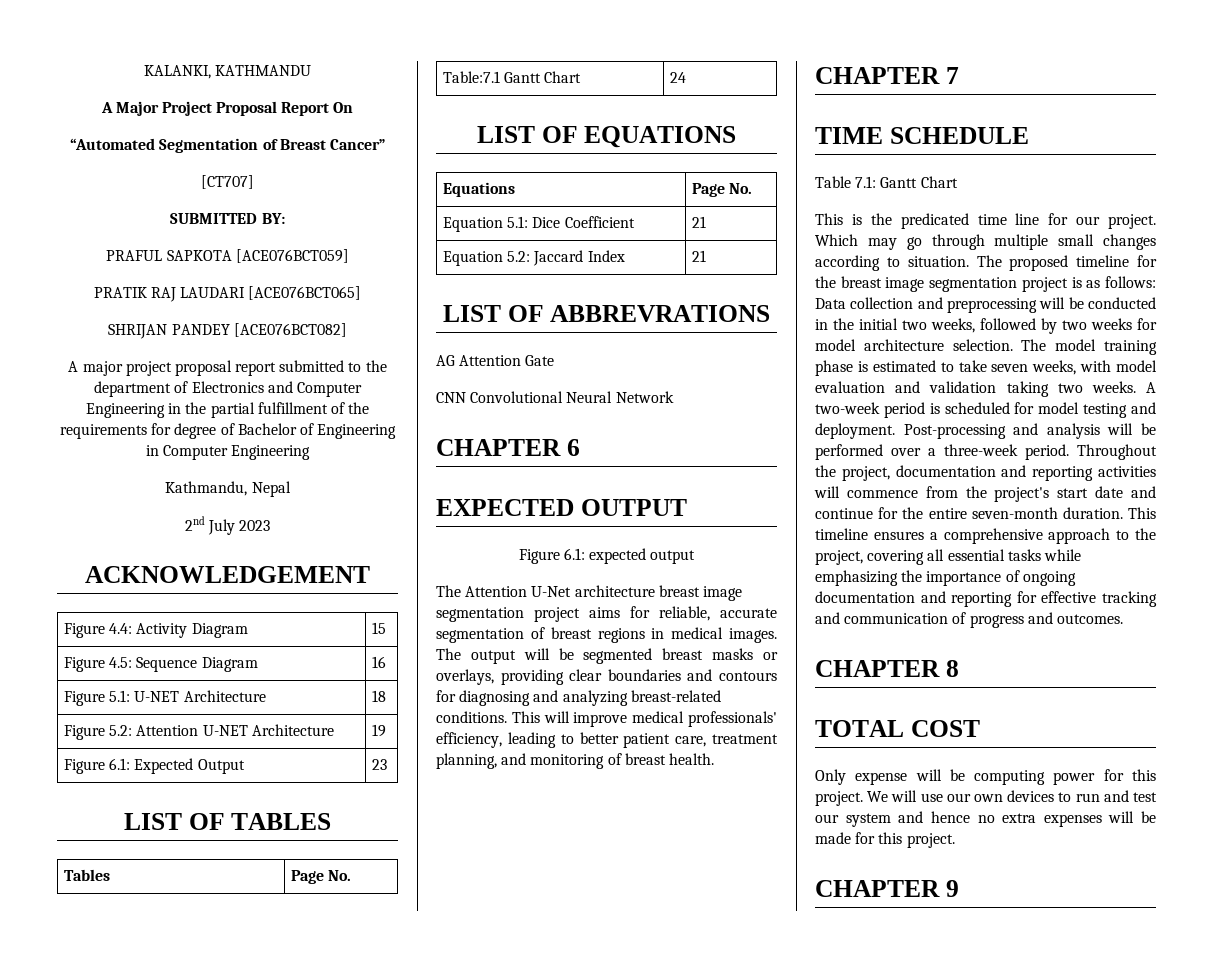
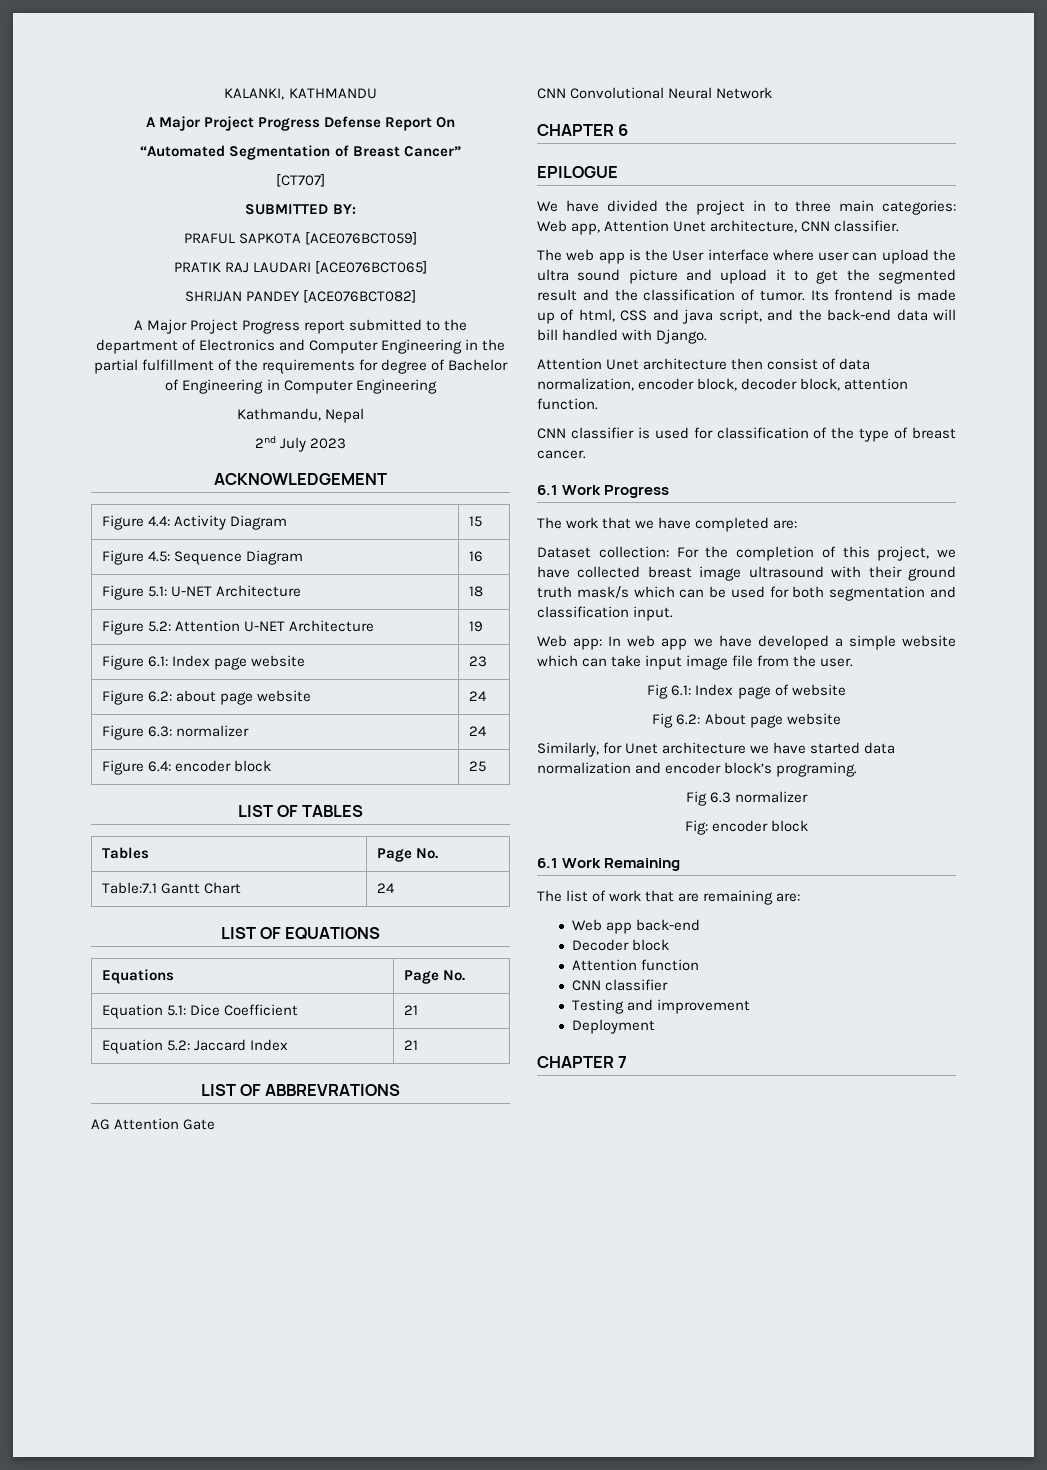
[216,101,278,116] Proposal -> [258,116,382,131] Progress Defense
[82,360,232,376] major project proposal -> [146,319,300,334] Major Project Progress
[134,758,245,774] [371,759,387,770] Expected Output | 23 -> [172,655,306,670] [469,656,488,667] [102,690,312,705] [469,691,488,701] [102,725,250,740] [469,726,488,736] [102,760,272,775] [469,761,487,772] Index page website | 23 // Figure 6.2: about page website | 24 // Figure 6.3: normalizer | 24 // Figure 6.4: encoder block | 25
[436,499,687,516] [518,548,696,564] [436,585,742,601] [436,606,777,622] [436,627,777,643] [436,648,778,664] [436,669,777,685] [436,690,721,706] [436,711,777,727] [436,732,778,748] [436,753,714,769] [815,67,959,84] [815,127,1029,144] [815,176,958,188] [815,213,1156,229] [815,234,1156,250] [815,255,1157,271] [815,276,1156,292] [815,297,1156,313] [815,318,1157,334] [815,339,1157,355] [815,360,1157,376] [815,381,1156,397] [815,402,1156,418] [815,423,1156,439] [815,444,1157,460] [815,465,1156,481] [814,486,1156,502] [815,507,1156,519] [815,528,1156,544] [815,549,1081,565] [815,570,1076,586] [815,591,1157,607] [815,612,1123,628] [815,660,959,677] [815,720,980,737] [815,769,1156,785] [815,790,1157,806] [815,811,1156,827] [815,832,955,848] [815,880,959,897] EXPECTED OUTPUT // Figure 6.1: expected output // The Attention U-Net architecture breast image segmentation project aims for reliable, accurate segmentation of breast regions in medical images. The output will be segmented breast masks or overlays, providing clear boundaries and contours for diagnosing and analyzing breast-related conditions. This will improve medical professionals' efficiency, leading to better patient care, treatment planning, and monitoring of breast health. // CHAPTER 7 // TIME SCHEDULE // Table 7.1: Gantt Chart // This is the predicated time line for our project. Which may go through multiple small changes according to situation. The proposed timeline for the breast image segmentation project is as follows: Data collection and preprocessing will be conducted in the initial two weeks, followed by two weeks for model architecture selection. The model training phase is estimated to take seven weeks, with model evaluation and validation taking two weeks. A two-week period is scheduled for model testing and deployment. Post-processing and analysis will be performed over a three-week period. Throughout the project, documentation and reporting activities will commence from the project's start date and continue for the entire seven-month duration. This timeline ensures a comprehensive approach to the project, covering all essential tasks while emphasizing the importance of ongoing documentation and reporting for effective tracking and communication of progress and outcomes. // CHAPTER 8 // TOTAL COST // Only expense will be computing power for this project. We will use our own devices to run and test our system and hence no extra expenses will be made for this project. // CHAPTER 9 -> [537,166,618,178] [537,200,956,215] [537,220,900,235] [537,249,956,264] [537,269,956,284] [537,289,956,301] [537,309,956,324] [537,329,708,344] [537,358,871,370] [537,378,909,391] [537,398,598,410] [537,427,956,442] [537,450,586,459] [537,485,670,498] [537,517,798,532] [537,546,956,561] [537,566,957,581] [537,586,956,601] [537,606,674,621] [537,635,956,650] [537,655,854,670] [647,684,846,699] [652,713,841,728] [537,742,896,757] [537,762,858,777] [685,791,809,806] [684,820,809,835] [537,858,681,871] [537,890,801,905] [572,919,701,934] [572,939,670,951] [572,959,700,971] [572,979,669,991] [572,999,751,1014] [572,1019,656,1034] [537,1056,628,1068] EPILOGUE // We have divided the project in to three main categories: Web app, Attention Unet architecture, CNN classifier. // The web app is the User interface where user can upload the ultra sound picture and upload it to get the segmented result and the classification of tumor. Its frontend is made up of html, CSS and java script, and the back-end data will bill handled with Django. // Attention Unet architecture then consist of data normalization, encoder block, decoder block, attention function. // CNN classifier is used for classification of the type of breast cancer. // 6.1 Work Progress // The work that we have completed are: // Dataset collection: For the completion of this project, we have collected breast image ultrasound with their ground truth mask/s which can be used for both segmentation and classification input. // Web app: In web app we have developed a simple website which can take input image file from the user. // Fig 6.1: Index page of website // Fig 6.2: About page website // Similarly, for Unet architecture we have started data normalization and encoder block’s programing. // Fig 6.3 normalizer // Fig: encoder block // 6.1 Work Remaining // The list of work that are remaining are: // Web app back-end // Decoder block // Attention function // CNN classifier // Testing and improvement // Deployment // CHAPTER 7

